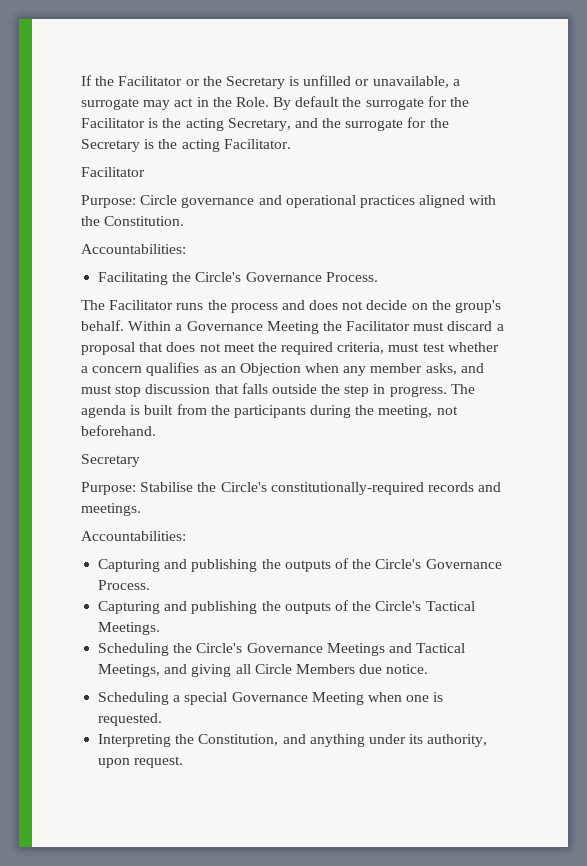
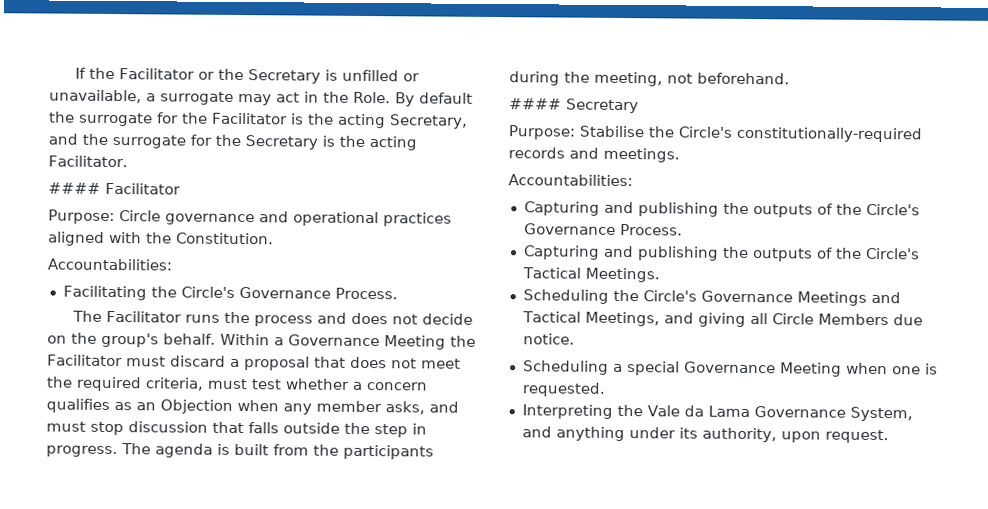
(291, 144) none -> [48,182,101,194] ####
(156, 430) none -> [509,98,562,110] ####
[198,734,279,746] Constitution, -> [646,405,913,422] Vale da Lama Governance System,

